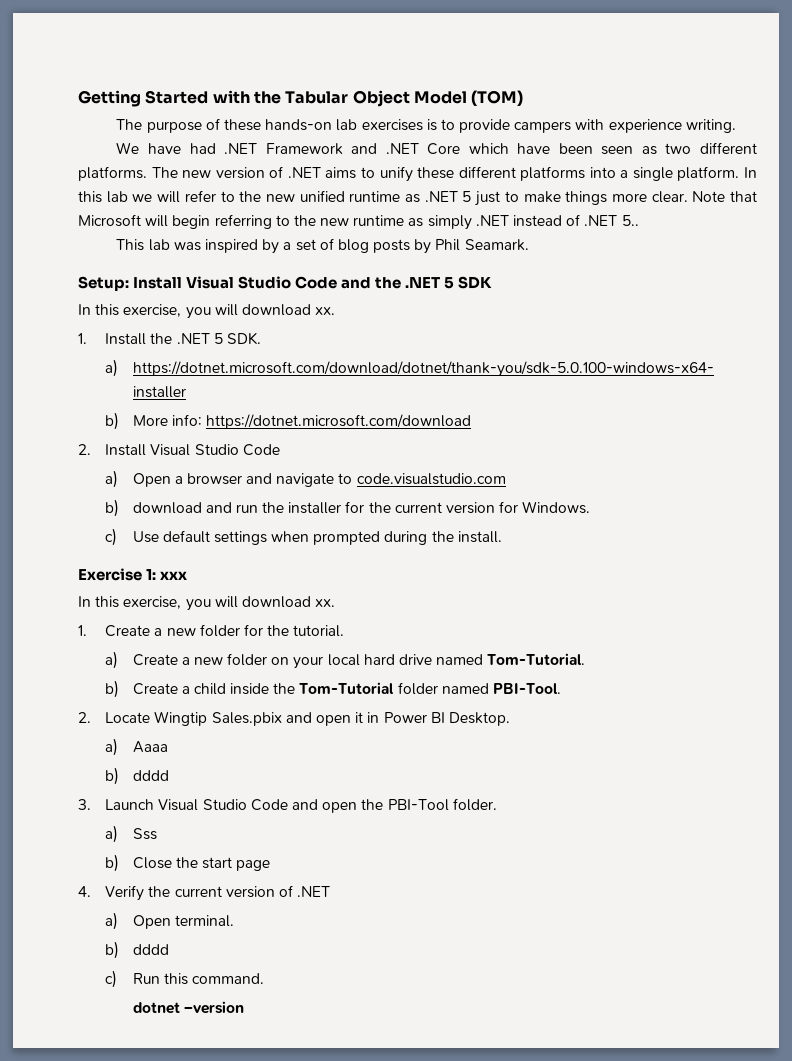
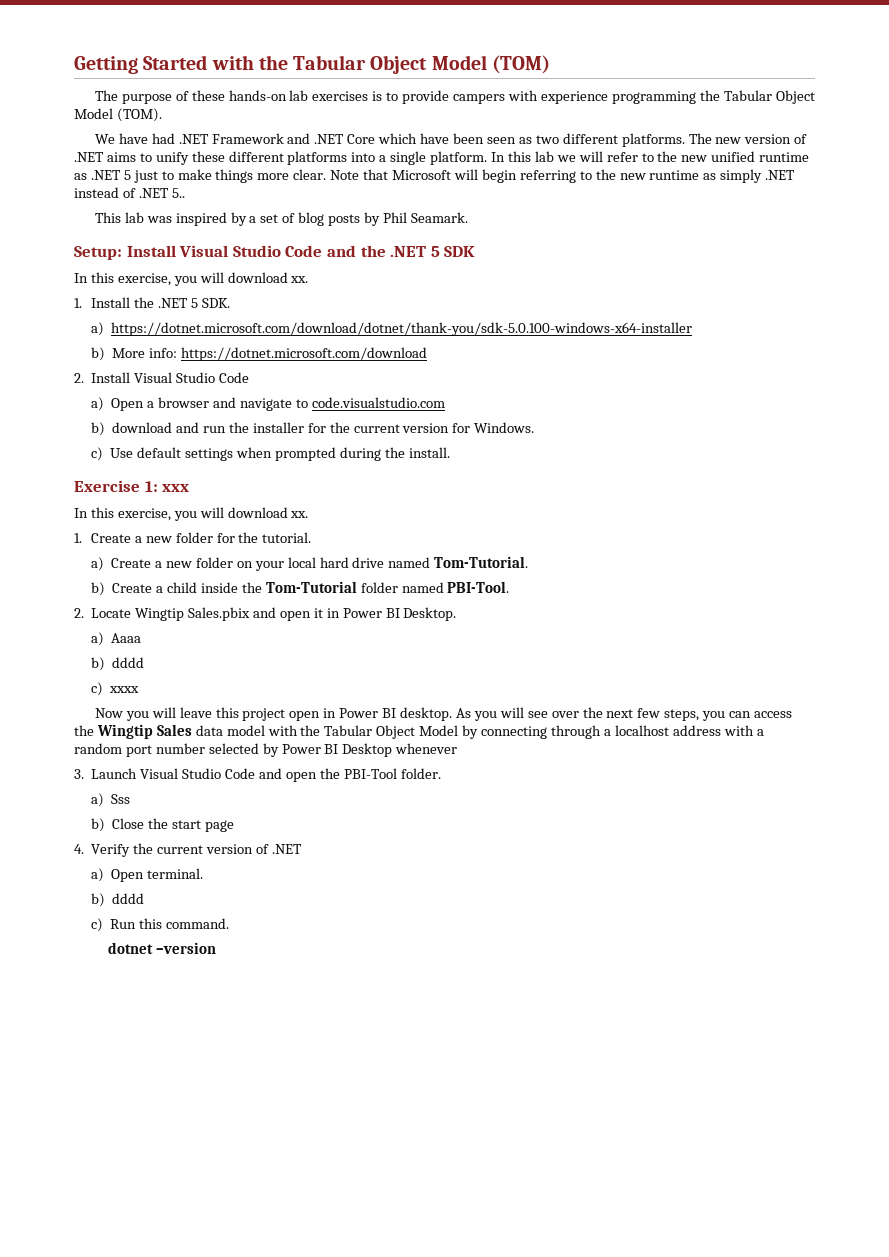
[685,119,736,133] writing. -> [611,90,815,104] [74,108,162,122] programming the Tabular Object Model (TOM).
(169, 775) none -> [90,682,140,696] [94,707,793,721] [74,724,764,739] [74,743,458,757] // c) xxxx // Now you will leave this project open in Power BI desktop. As you will see over the next few steps, you can access the Wingtip Sales data model with the Tabular Object Model by connecting through a localhost address with a random port number selected by Power BI Desktop whenever

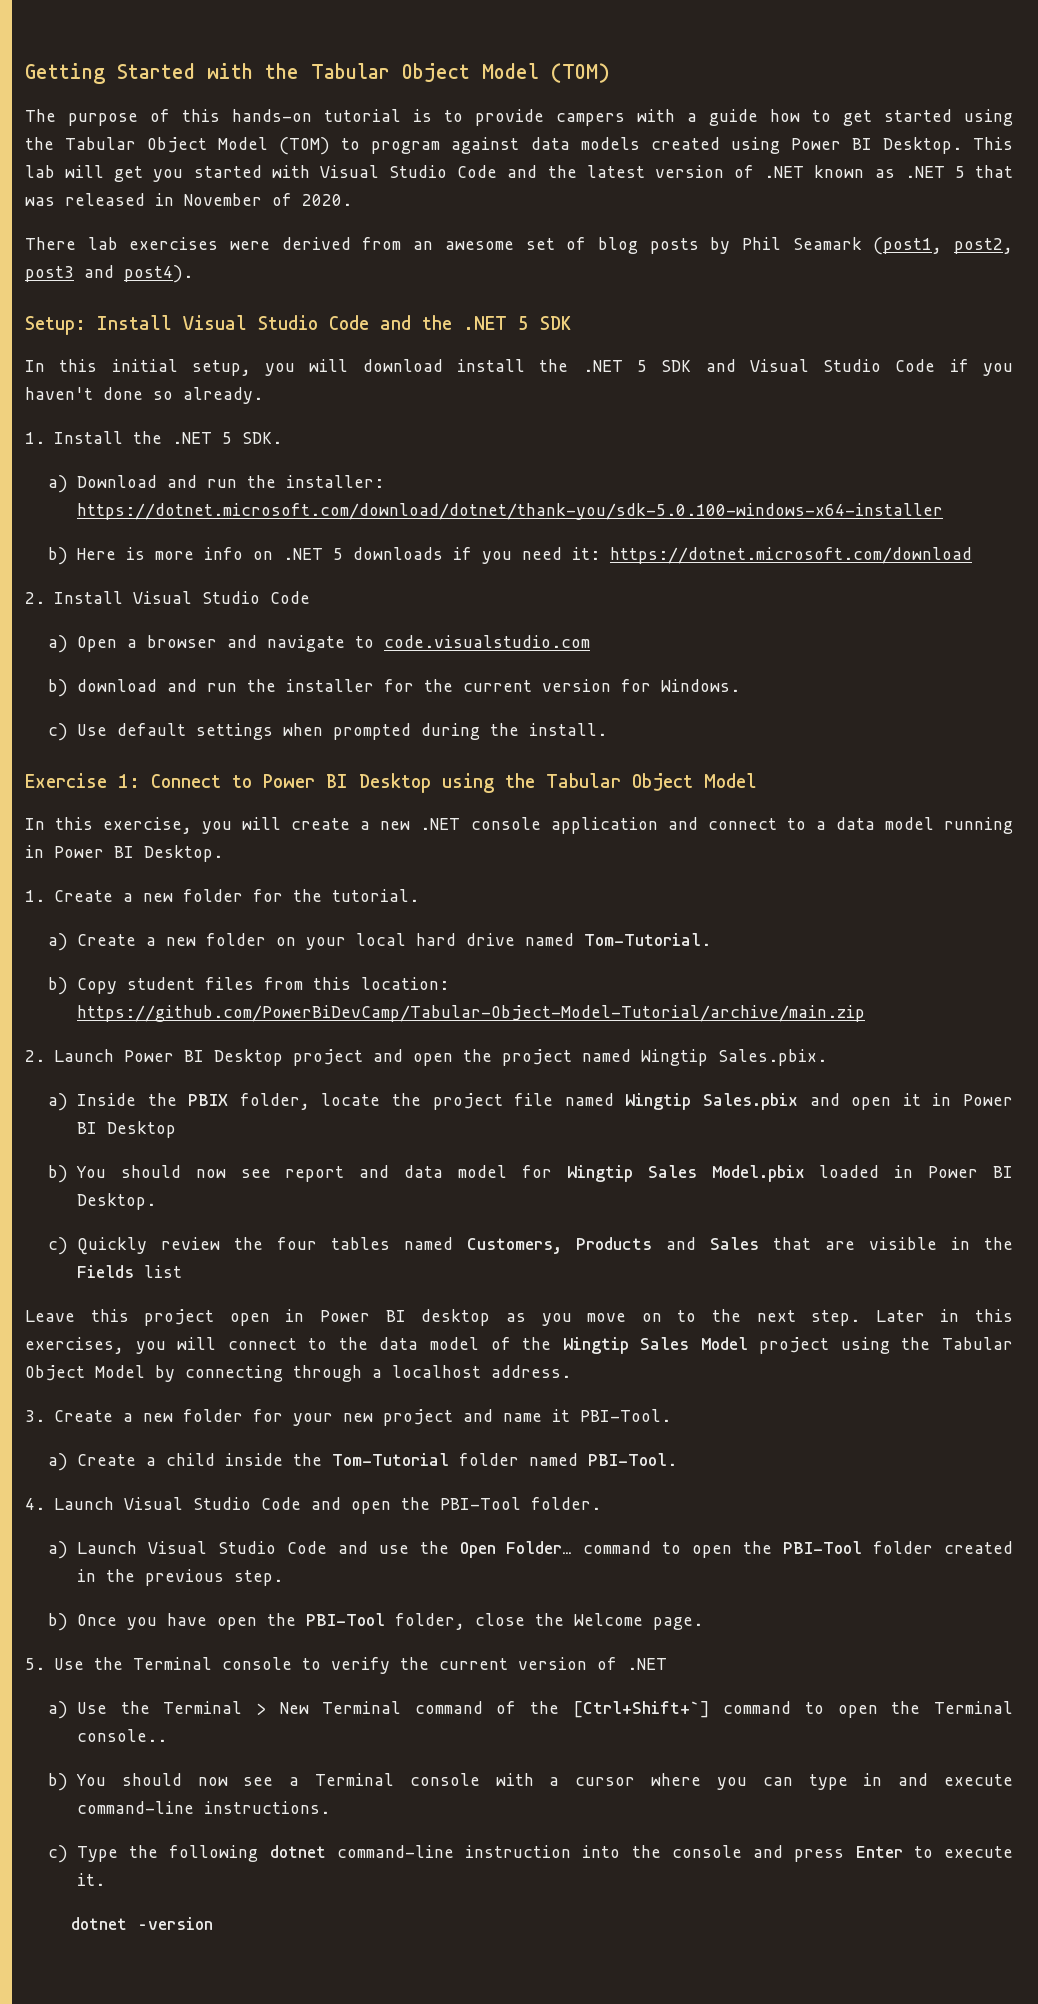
[191,90,369,101] these hands-on lab exercises -> [182,109,401,122] this hands-on tutorial
[540,90,815,104] [74,108,162,122] [94,133,808,147] [74,151,810,165] [74,169,796,183] [74,187,185,198] [94,212,257,226] experience programming the Tabular Object Model (TOM). // We have had .NET Framework and .NET Core which have been seen as two different platforms. The new version of .NET aims to unify these different platforms into a single platform. In this lab we will refer to the new unified runtime as .NET 5 just to make things more clear. Note that Microsoft will begin referring to the new runtime as simply .NET instead of .NET 5.. // This lab was inspired by a -> [687,109,1013,126] [25,137,1014,155] [25,165,1013,182] [25,193,352,206] [25,237,514,250] a guide how to get started using the Tabular Object Model (TOM) to program against data models created using Power BI Desktop. This lab will get you started with Visual Studio Code and the latest version of .NET known as .NET 5 that was released in November of 2020. // There lab exercises were derived from an awesome
[410,212,468,223] Seamark. -> [792,237,1013,255] [25,265,193,283] Seamark (post1, post2, post3 and post4).
[117,272,309,286] exercise, you will download xx. -> [111,359,1013,376] [25,387,263,404] initial setup, you will download install the .NET 5 SDK and Visual Studio Code if you haven't done so already.
[111,322,693,336] [90,347,178,361] https://dotnet.microsoft.com/download/dotnet/thank-you/sdk-5.0.100-windows-x64-installer // b) More info: -> [76,475,384,488] [76,503,943,520] [48,547,600,565] Download and run the installer: https://dotnet.microsoft.com/download/dotnet/thank-you/sdk-5.0.100-windows-x64-installer // b) Here is more info on .NET 5 downloads if you need it:
[162,484,190,492] [74,507,309,521] xxx // In this exercise, you will download xx. -> [151,773,757,793] [25,817,1013,834] [25,845,223,862] Connect to Power BI Desktop using the Tabular Object Model // In this exercise, you will create a new .NET console application and connect to a data model running in Power BI Desktop.
(105, 589) none -> [76,977,449,994] [76,1005,865,1022] [25,1049,827,1066] [48,1093,1014,1111] [76,1121,176,1138] [48,1165,1014,1183] [76,1193,156,1210] [48,1237,1014,1255] [76,1265,182,1278] [25,1309,1013,1326] [25,1337,1013,1354] [25,1365,571,1382] [25,1409,671,1426] [48,1453,69,1471] Copy student files from this location: https://github.com/PowerBiDevCamp/Tabular-Object-Model-Tutorial/archive/main.zip // 2. Launch Power BI Desktop project and open the project named Wingtip Sales.pbix. // a) Inside the PBIX folder, locate the project file named Wingtip Sales.pbix and open it in Power BI Desktop // b) You should now see report and data model for Wingtip Sales Model.pbix loaded in Power BI Desktop. // c) Quickly review the four tables named Customers, Products and Sales that are visible in the Fields list // Leave this project open in Power BI desktop as you move on to the next step. Later in this exercises, you will connect to the data model of the Wingtip Sales Model project using the Tabular Object Model by connecting through a localhost address. // 3. Create a new folder for your new project and name it PBI-Tool. // a)
[74,607,457,621] [90,632,142,646] [90,657,145,671] [90,682,140,696] [94,707,793,721] [74,724,764,739] [74,743,458,757] [74,769,84,779] 2. Locate Wingtip Sales.pbix and open it in Power BI Desktop. // a) Aaaa // b) dddd // c) xxxx // Now you will leave this project open in Power BI desktop. As you will see over the next few steps, you can access the Wingtip Sales data model with the Tabular Object Model by connecting through a localhost address with a random port number selected by Power BI Desktop whenever // 3. -> [25,1498,45,1510] 4.
[111,794,131,804] [90,818,234,832] [74,844,131,857] Sss // b) Close the start page // 4. Verify -> [76,1541,1013,1558] [76,1569,283,1586] [48,1613,703,1631] [25,1657,390,1674] Launch Visual Studio Code and use the Open Folder… command to open the PBI-Tool folder created in the previous step. // b) Once you have open the PBI-Tool folder, close the Welcome page. // 5. Use the Terminal console to verify
[111,868,204,882] [90,893,145,907] [90,918,229,932] Open terminal. // b) dddd // c) Run this command. -> [76,1701,1013,1718] [76,1729,167,1742] [48,1773,1014,1791] [76,1801,330,1814] [48,1845,1013,1863] [76,1873,105,1886] Use the Terminal > New Terminal command of the [Ctrl+Shift+`] command to open the Terminal console.. // b) You should now see a Terminal console with a cursor where you can type in and execute command-line instructions. // c) Type the following dotnet command-line instruction into the console and press Enter to execute it.

